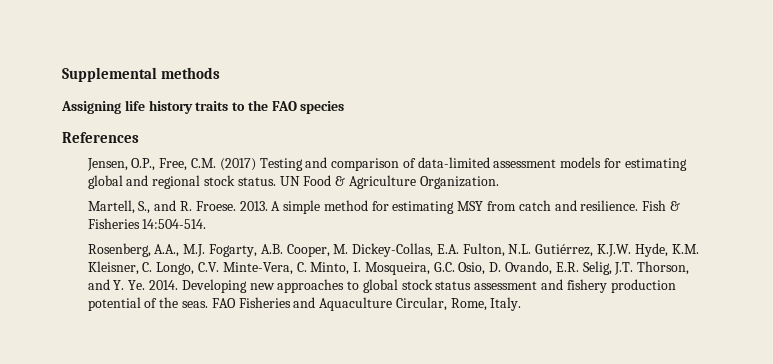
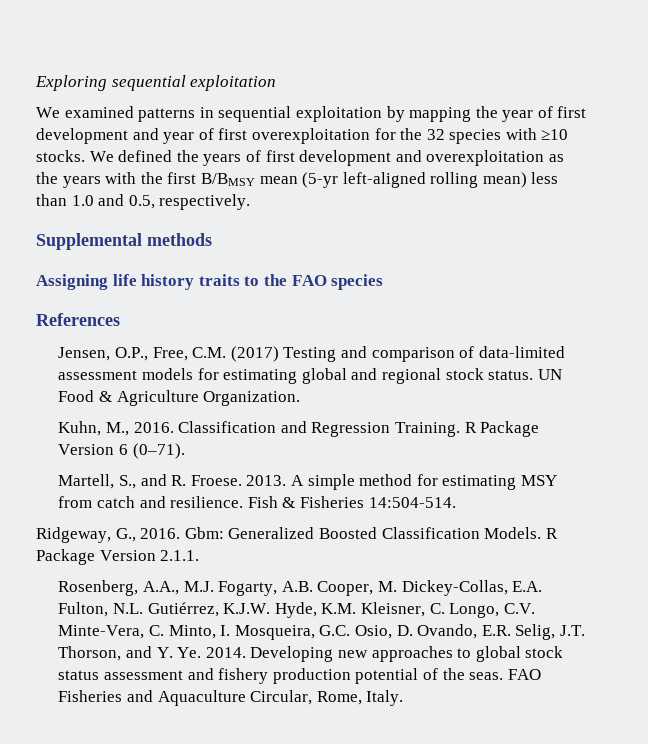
(62, 74) none -> [35,75,277,91] [36,106,587,122] [36,128,569,144] [36,150,564,166] [36,172,559,188] [36,194,251,210] Exploring sequential exploitation // We examined patterns in sequential exploitation by mapping the year of first development and year of first overexploitation for the 32 species with ≥10 stocks. We defined the years of first development and overexploitation as the years with the first B/BMSY mean (5-yr left-aligned rolling mean) less than 1.0 and 0.5, respectively. //
(499, 182) none -> [58,421,540,437] [58,443,185,459] // Kuhn, M., 2016. Classification and Regression Training. R Package Version 6 (0–71).
(207, 224) none -> [36,527,558,543] [36,549,200,565] // Ridgeway, G., 2016. Gbm: Generalized Boosted Classification Models. R Package Version 2.1.1.

